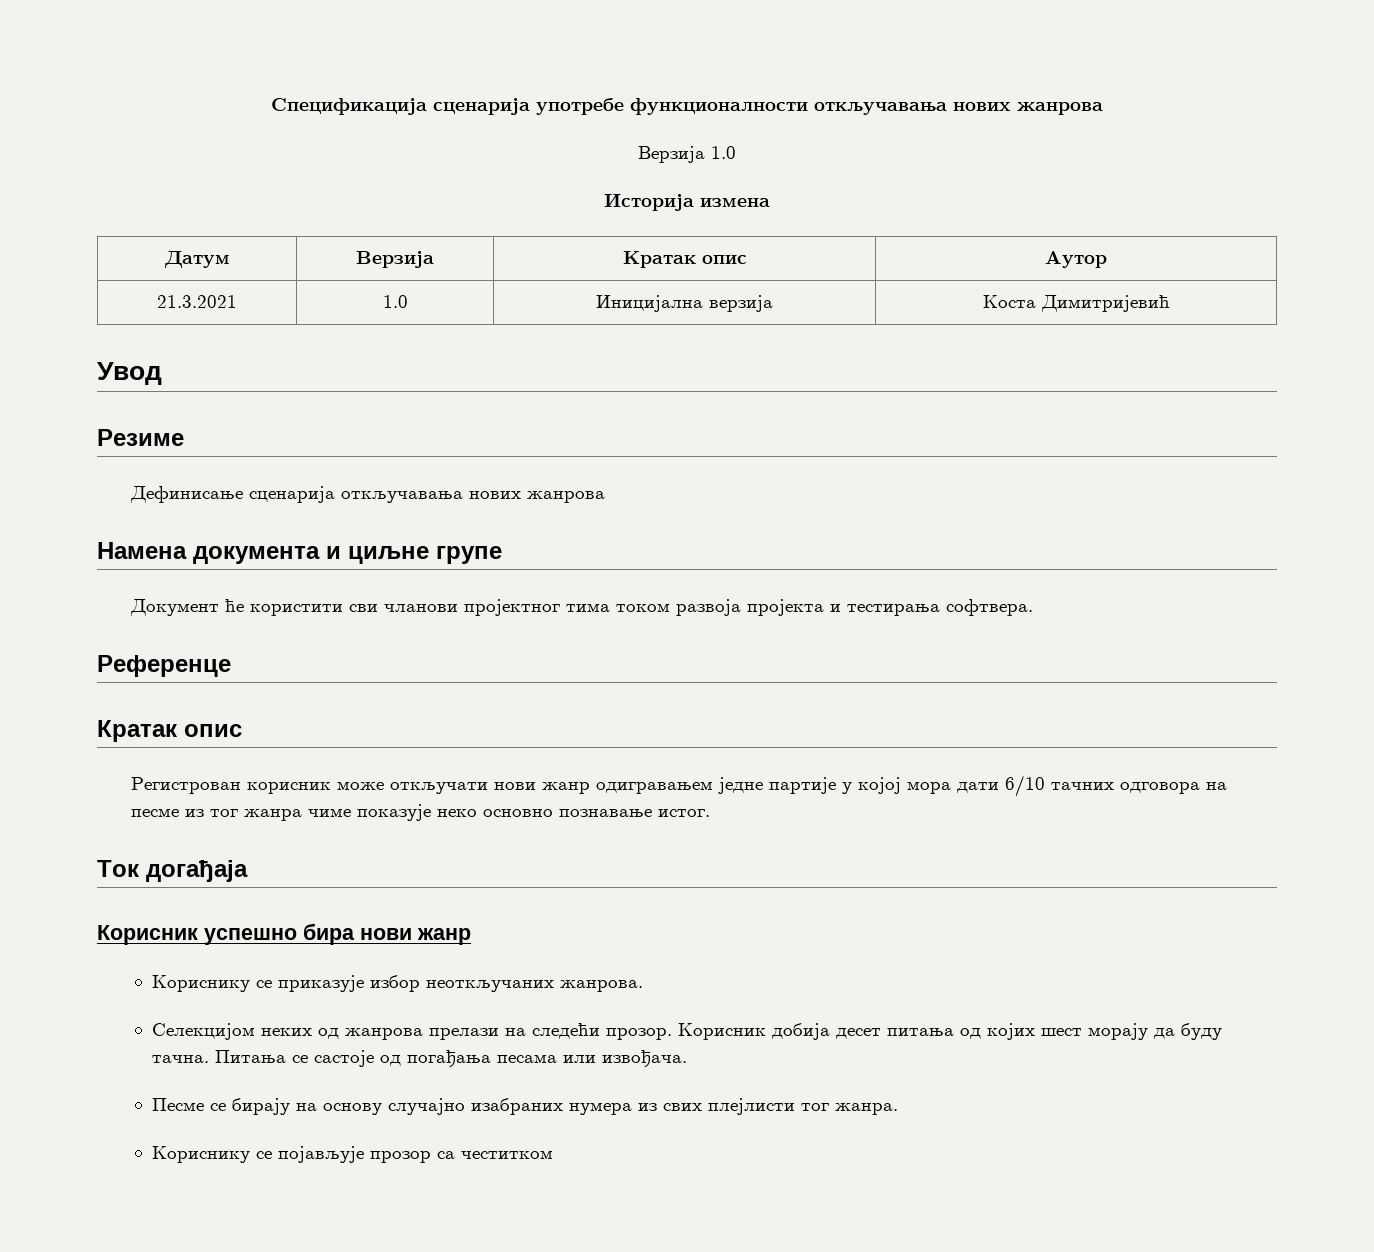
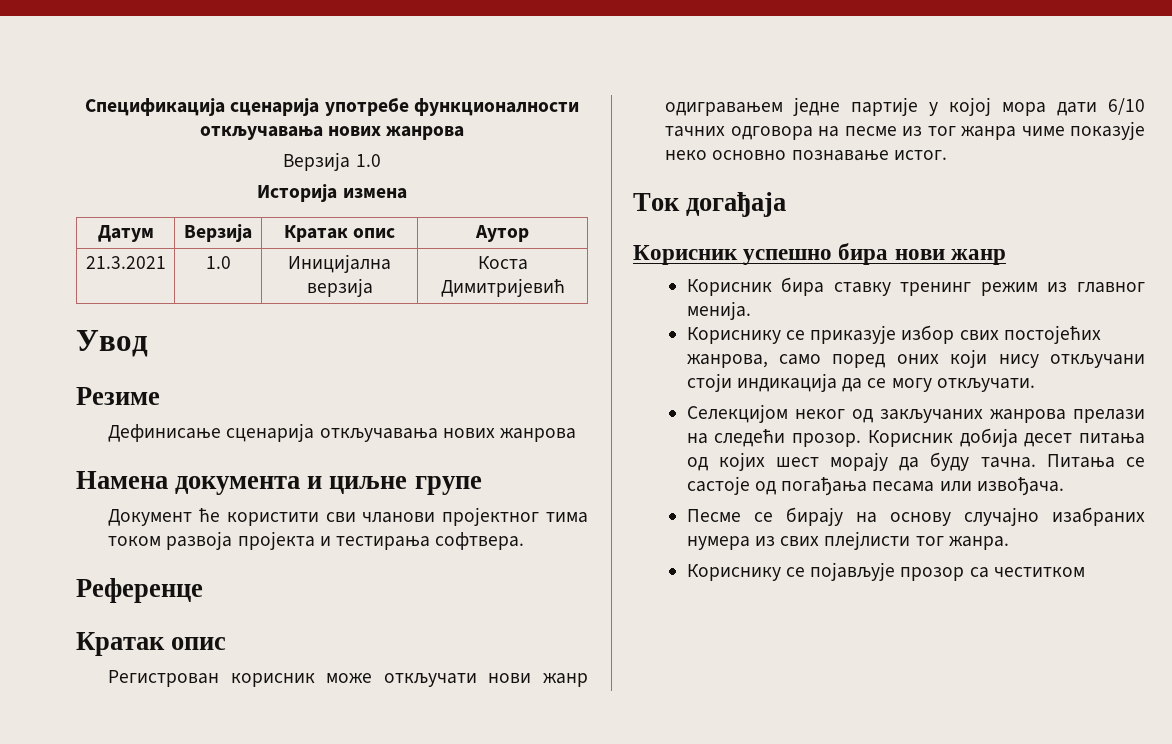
[152,975,644,992] [152,1023,340,1040] Кориснику се приказује избор неоткључаних жанрова. // Селекцијом неких од -> [686,277,1145,296] [686,301,751,320] [686,325,1101,344] [686,349,1145,368] [686,373,1035,392] [686,404,983,423] Корисник бира ставку тренинг режим из главног менија. // Кориснику се приказује избор свих постојећих жанрова, само поред оних који нису откључани стоји индикација да се могу откључати. // Селекцијом неког од закључаних

